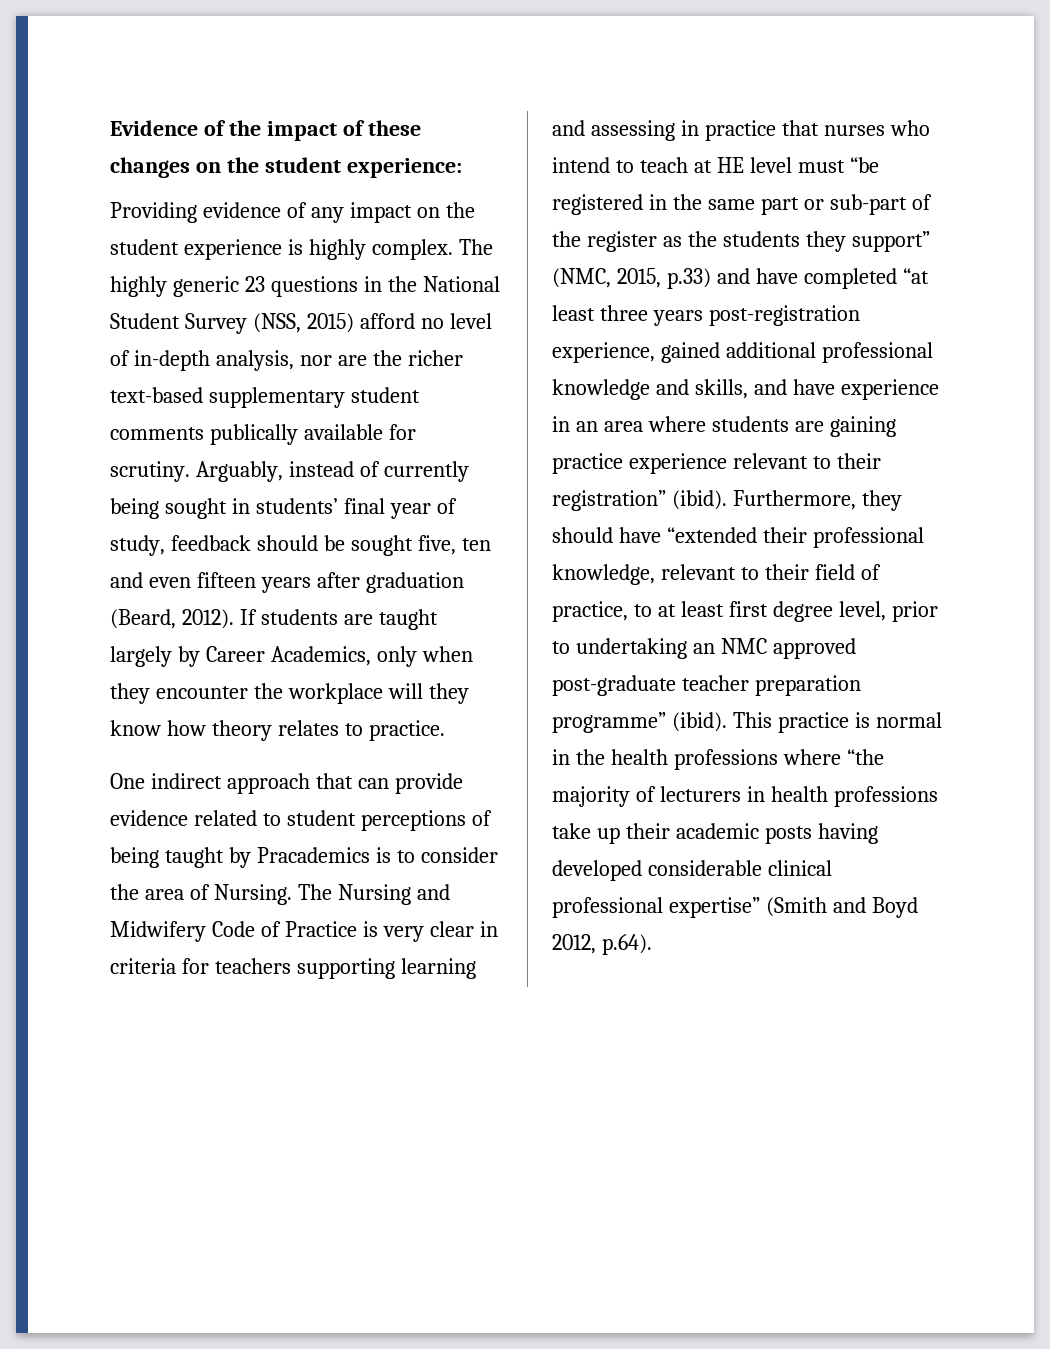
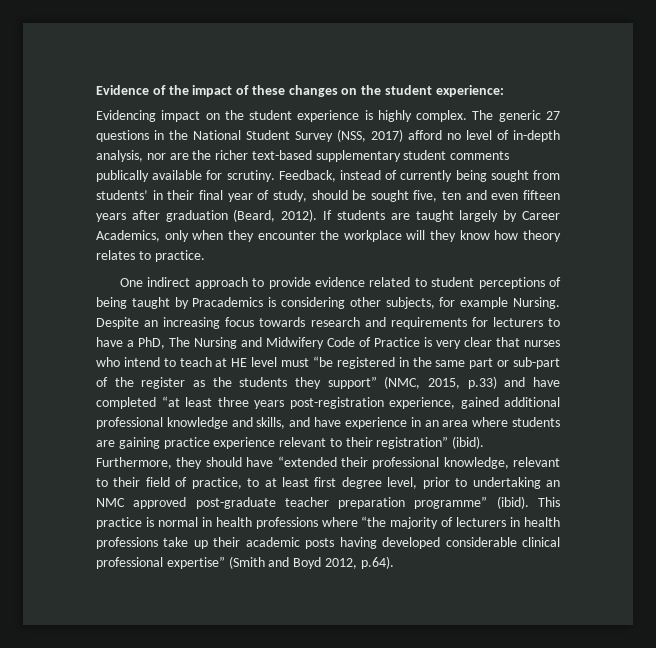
[110,202,344,223] Providing evidence of any -> [96,110,156,122] Evidencing
[110,276,265,297] highly generic 23 -> [498,110,560,122] generic 27
[306,313,354,333] 2015) -> [371,129,403,142] 2017)
[195,461,283,482] Arguably, -> [278,170,336,182] Feedback,
[231,498,338,514] in students’ -> [533,170,560,180] [96,190,195,200] from students’ in their
[170,535,251,551] feedback -> (307, 196) none
[315,773,389,789] that can -> [252,278,265,287] to
[396,847,498,863] [110,884,292,905] to consider the area of Nursing. -> [281,297,560,309] [96,317,561,329] [96,337,165,349] considering other subjects, for example Nursing. Despite an increasing focus towards research and requirements for lecturers to have a PhD,
[479,921,498,937] [110,958,476,979] [552,120,776,141] in criteria for teachers supporting learning and assessing in practice -> (492, 342) none
[575,749,605,765] the -> (212, 522) none

